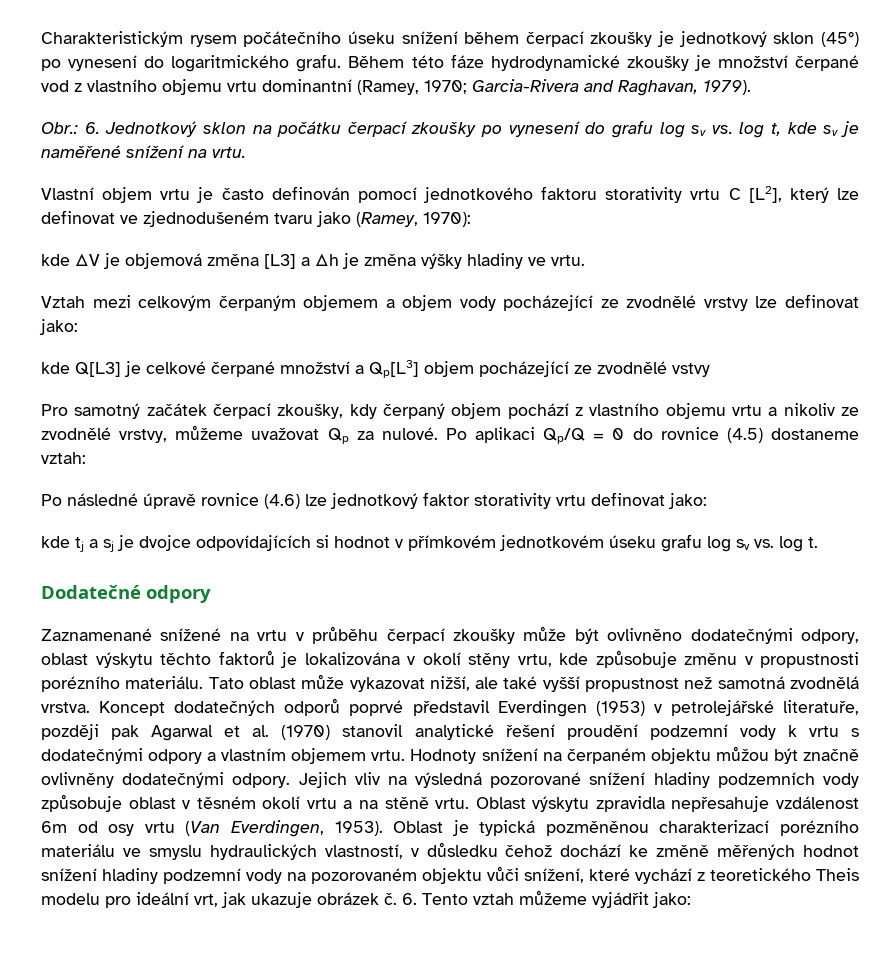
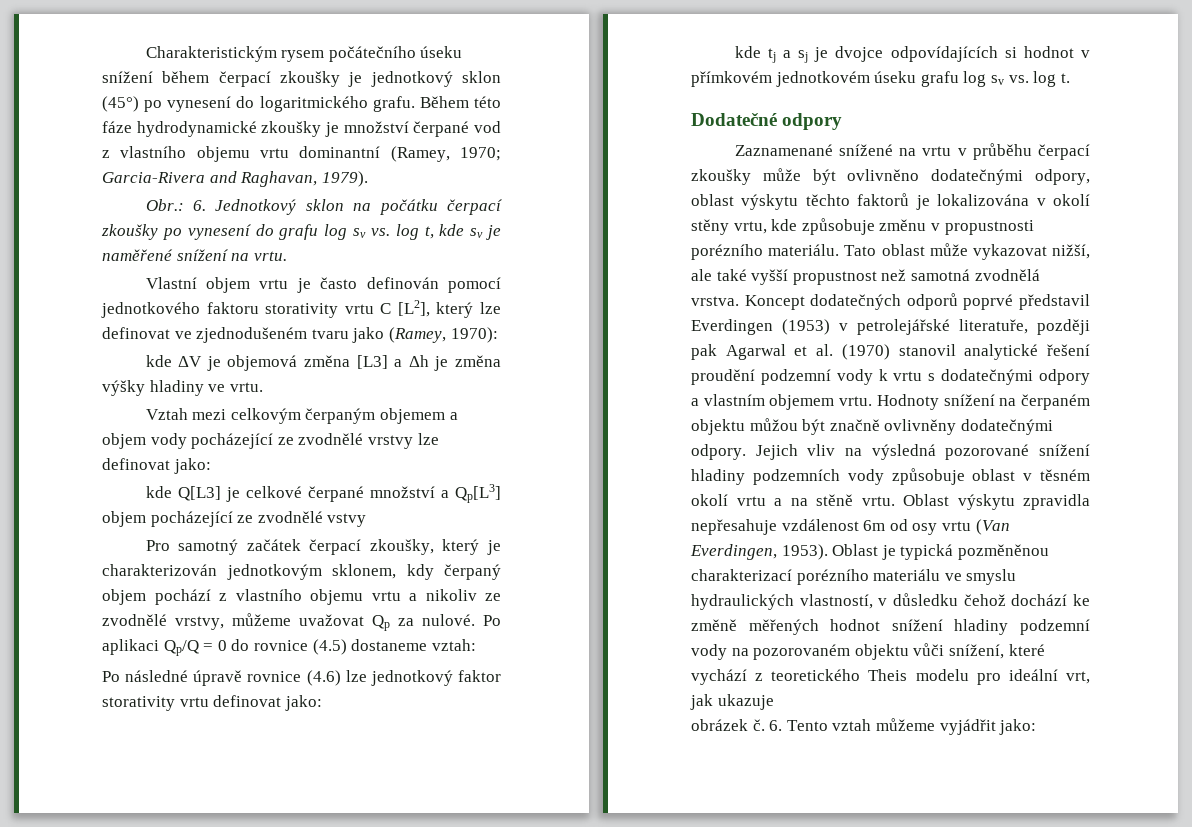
(344, 411) none -> [442,539,501,555] [102,564,396,580] který je charakterizován jednotkovým sklonem,
(312, 900) none -> (774, 702) //

